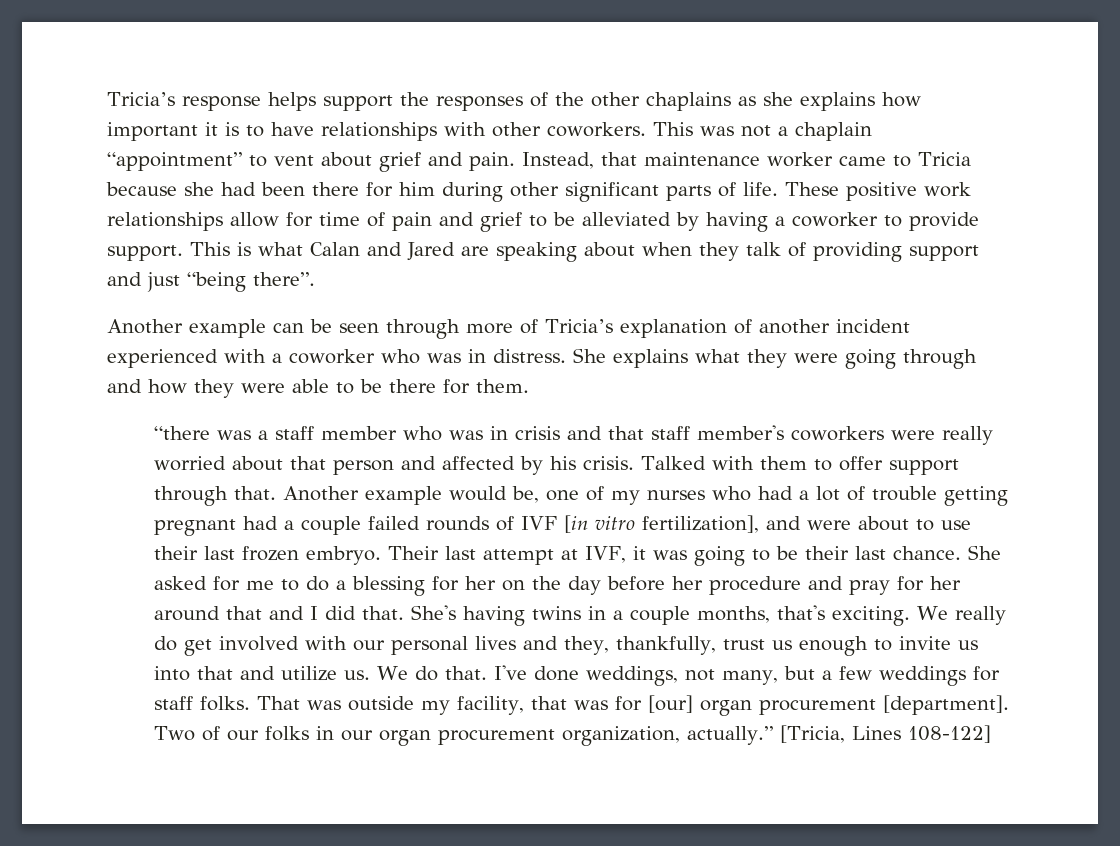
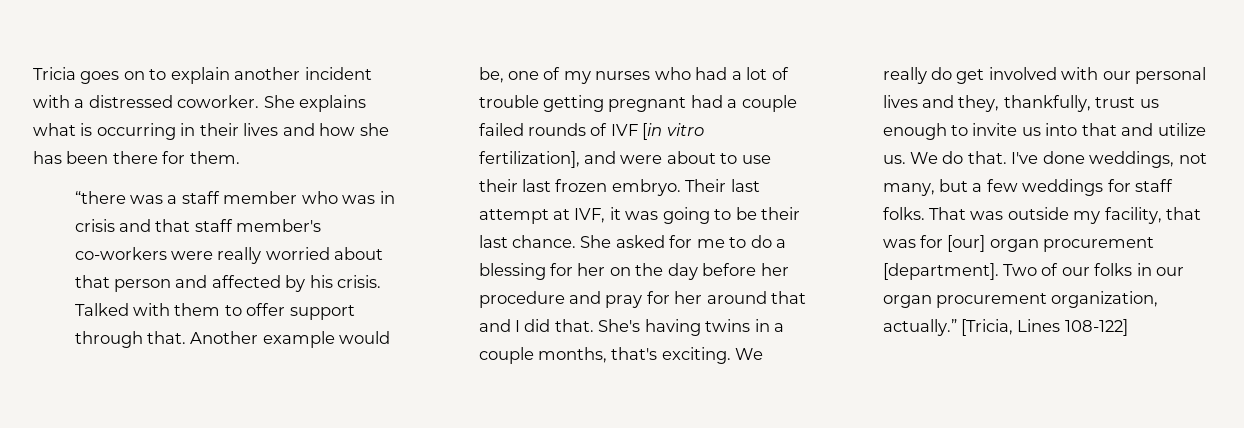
[107,92,921,111] [107,122,872,141] [107,152,971,172] [106,182,971,202] [107,212,979,232] [107,242,979,262] [107,272,315,292] [107,319,752,339] Tricia’s response helps support the responses of the other chaplains as she explains how important it is to have relationships with other coworkers. This was not a chaplain “appointment” to vent about grief and pain. Instead, that maintenance worker came to Tricia because she had been there for him during other significant parts of life. These positive work relationships allow for time of pain and grief to be alleviated by having a coworker to provide support. This is what Calan and Jared are speaking about when they talk of providing support and just “being there”. // Another example can be seen through more of Tricia’s explanation of -> [33,67,230,84] Tricia goes on to explain
[107,349,218,368] experienced -> (372, 73) none
[289,348,977,369] [107,379,382,398] coworker who was in distress. She explains what they were going through and how they were able to be -> [88,95,367,112] [33,123,389,140] [33,151,109,164] distressed coworker. She explains what is occurring in their lives and how she has been
[791,426,885,441] coworkers -> [74,247,167,260] co-workers

